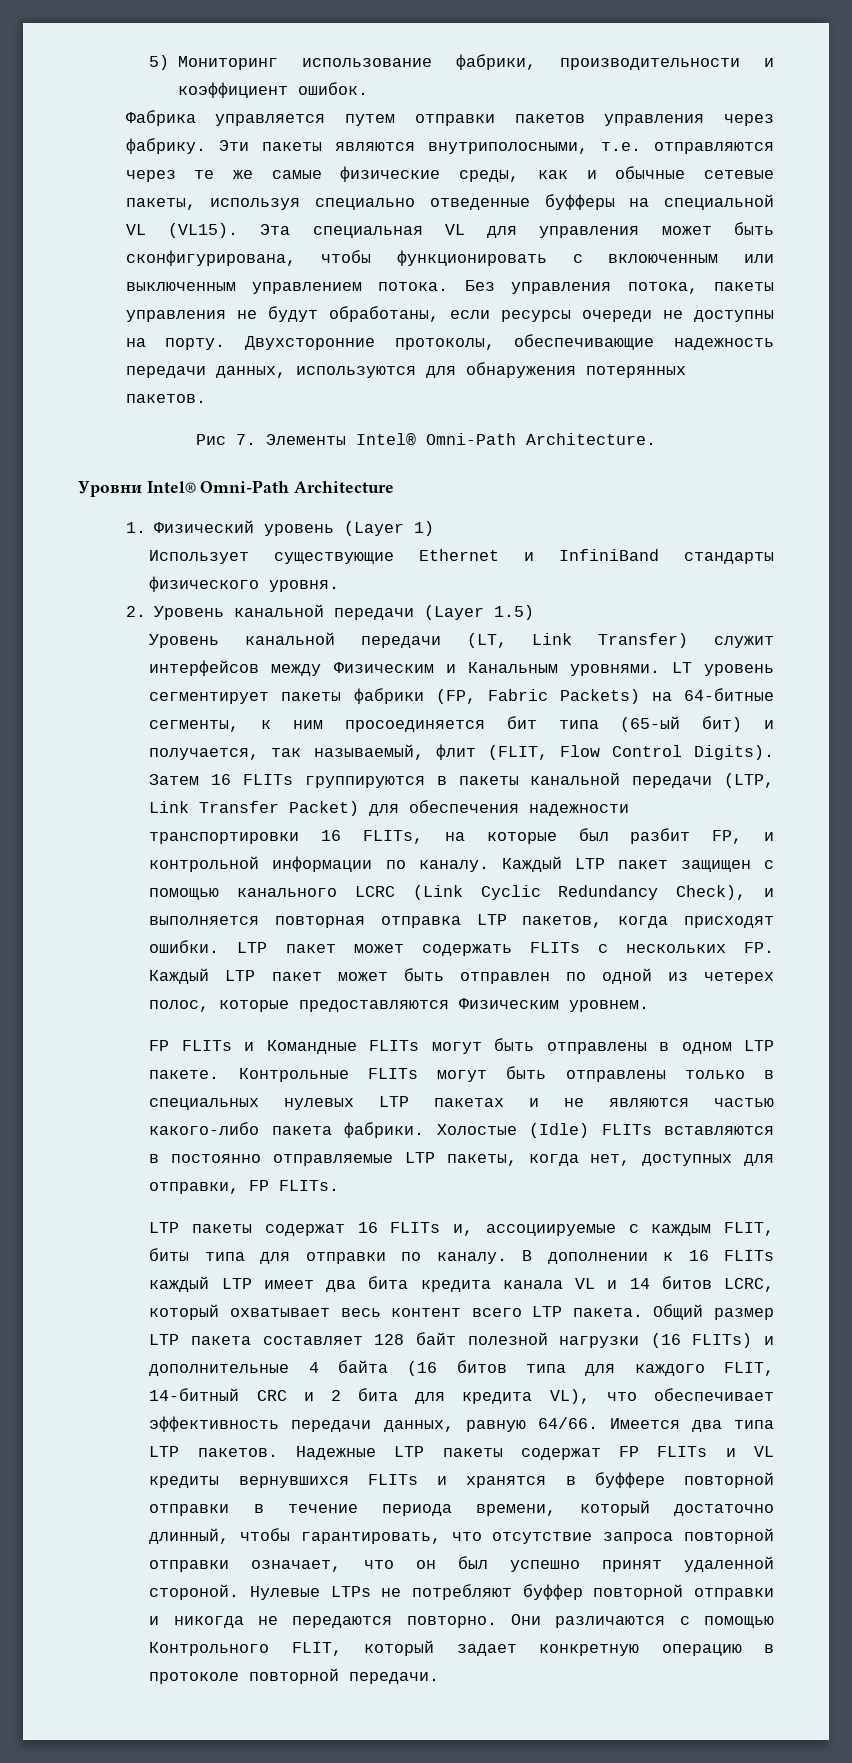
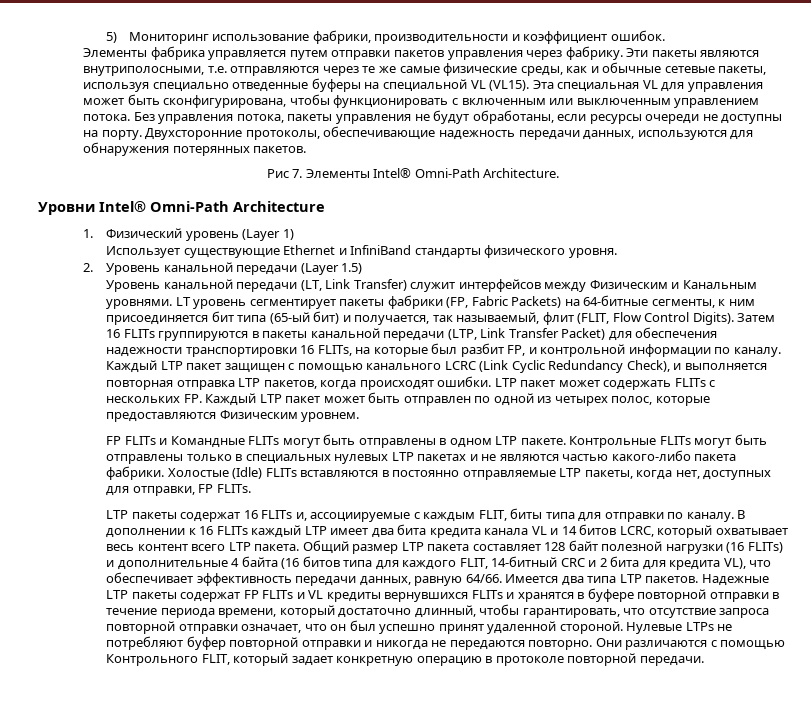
[125,110,196,126] Фабрика -> [83,46,205,60] Элементы фабрика
[544,194,615,210] буфферы -> [311,78,361,92] буферы
[608,254,719,263] вклоюченным -> [461,98,546,105] включенным
[344,720,485,732] просоединяется -> [106,315,209,325] присоединяется
[684,916,774,928] присходят -> [359,380,434,390] происходят
[703,972,774,984] четерех -> [554,396,608,406] четырех
[594,1472,665,1488] буффере -> [587,588,634,602] буфере
[522,1584,583,1600] буффер -> [186,636,226,650] буфер

